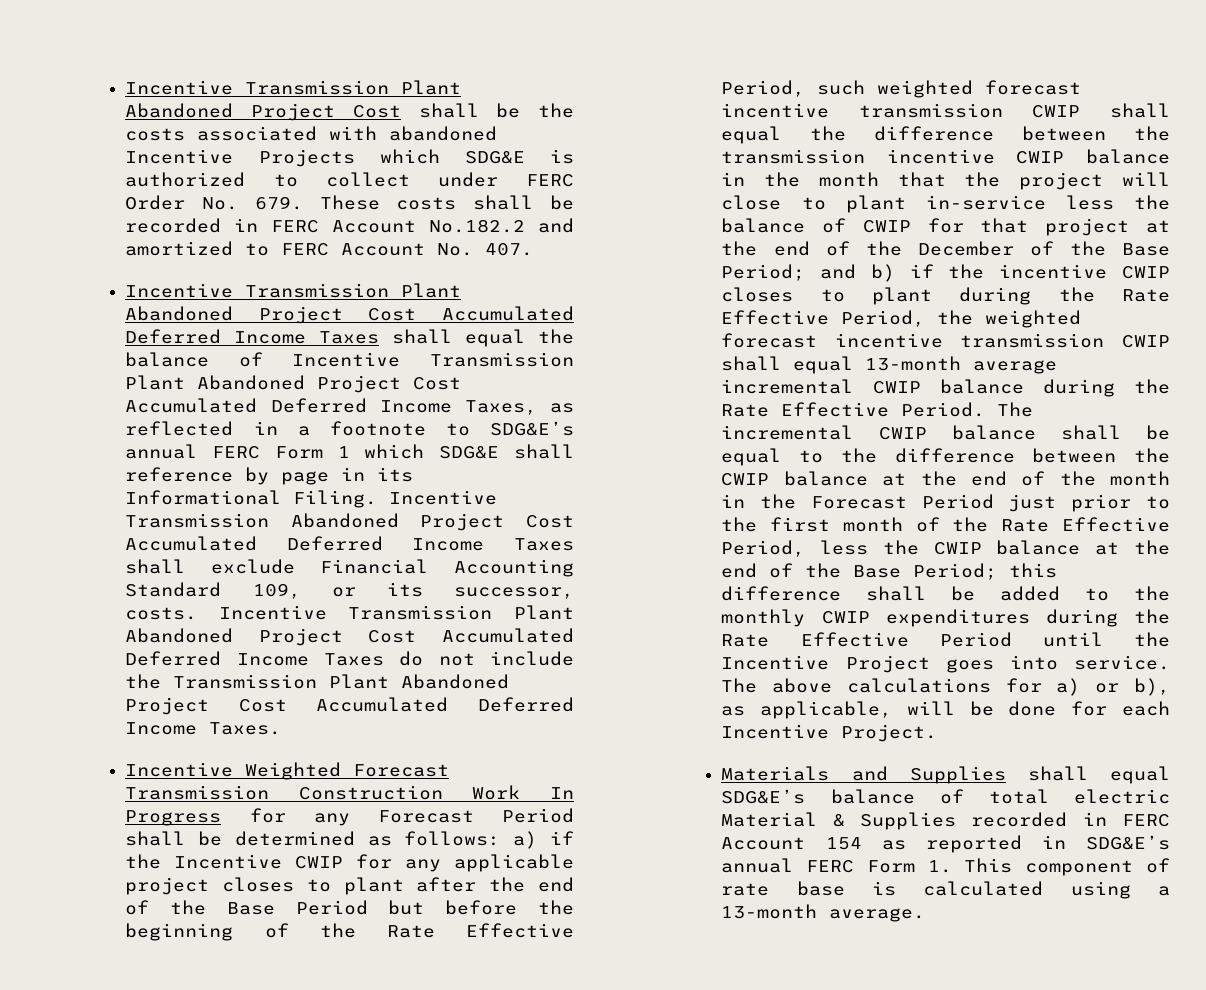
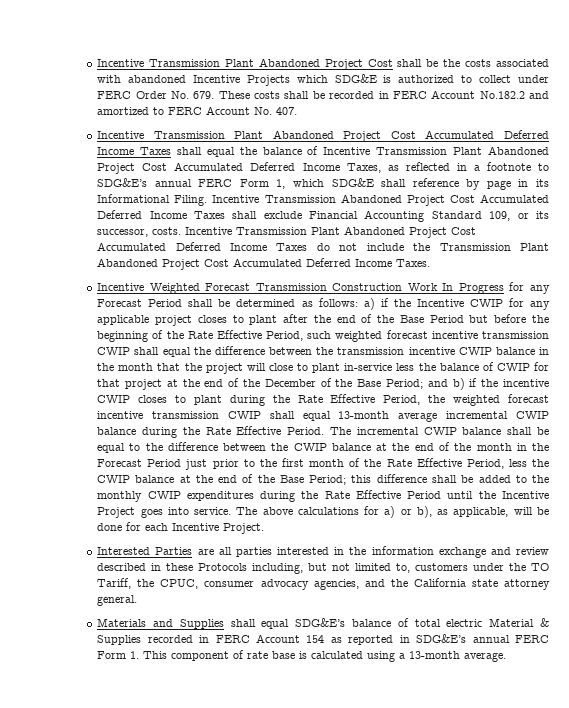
[337,446,350,458] 1 -> [276,179,286,189] 1,
(938, 733) none -> [97,546,550,558] [97,563,549,574] [97,578,550,590] [97,595,138,606] // Interested Parties are all parties interested in the information exchange and review described in these Protocols including, but not limited to, customers under the TO Tariff, the CPUC, consumer advocacy agencies, and the California state attorney general.

